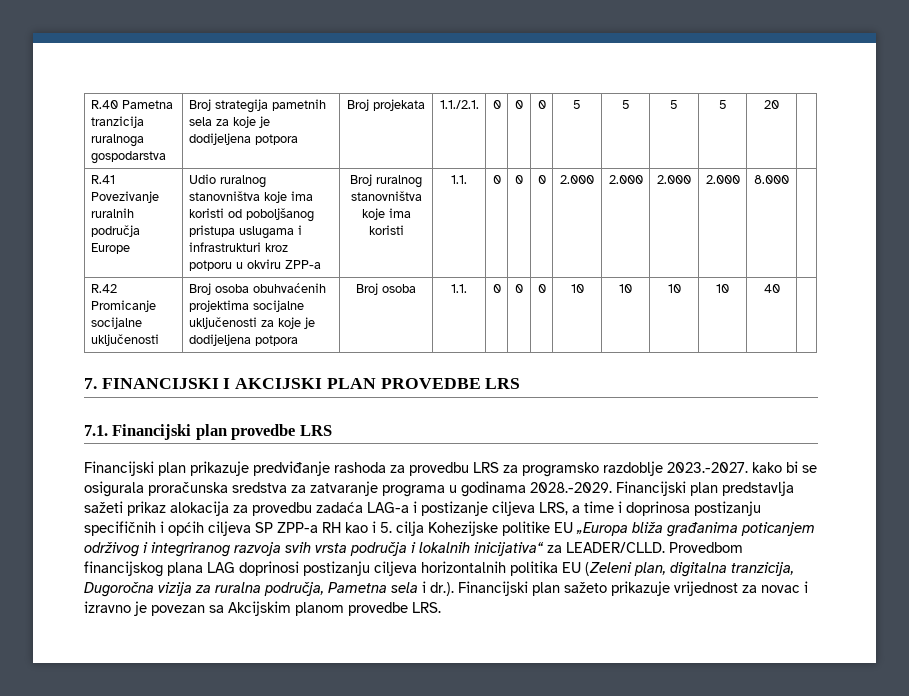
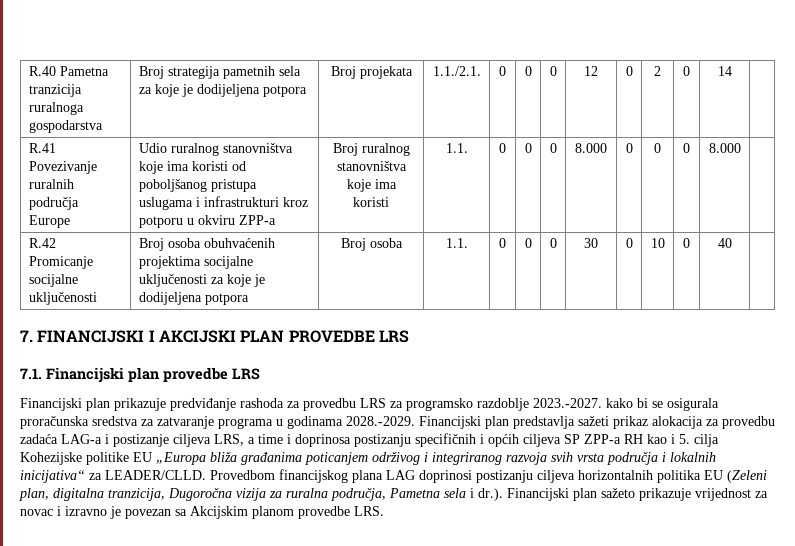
[573,100,581,109] [621,100,630,109] [670,100,678,109] [718,100,727,109] [764,100,779,109] 5 | 5 | 5 | 5 | 20 -> [584,66,598,76] [625,66,633,76] [654,66,661,76] [683,66,690,76] [717,66,732,76] 12 | 0 | 2 | 0 | 14
[560,175,594,184] [608,175,643,184] [657,175,691,184] [705,175,740,184] 2.000 | 2.000 | 2.000 | 2.000 -> [575,143,607,153] [625,143,633,153] [654,143,661,153] [683,143,690,153] 8.000 | 0 | 0 | 0
[570,284,584,293] [619,284,632,293] [667,284,681,293] [716,284,729,293] 10 | 10 | 10 | 10 -> [584,238,598,248] [625,238,633,248] [650,238,665,248] [683,238,690,248] 30 | 0 | 10 | 0

